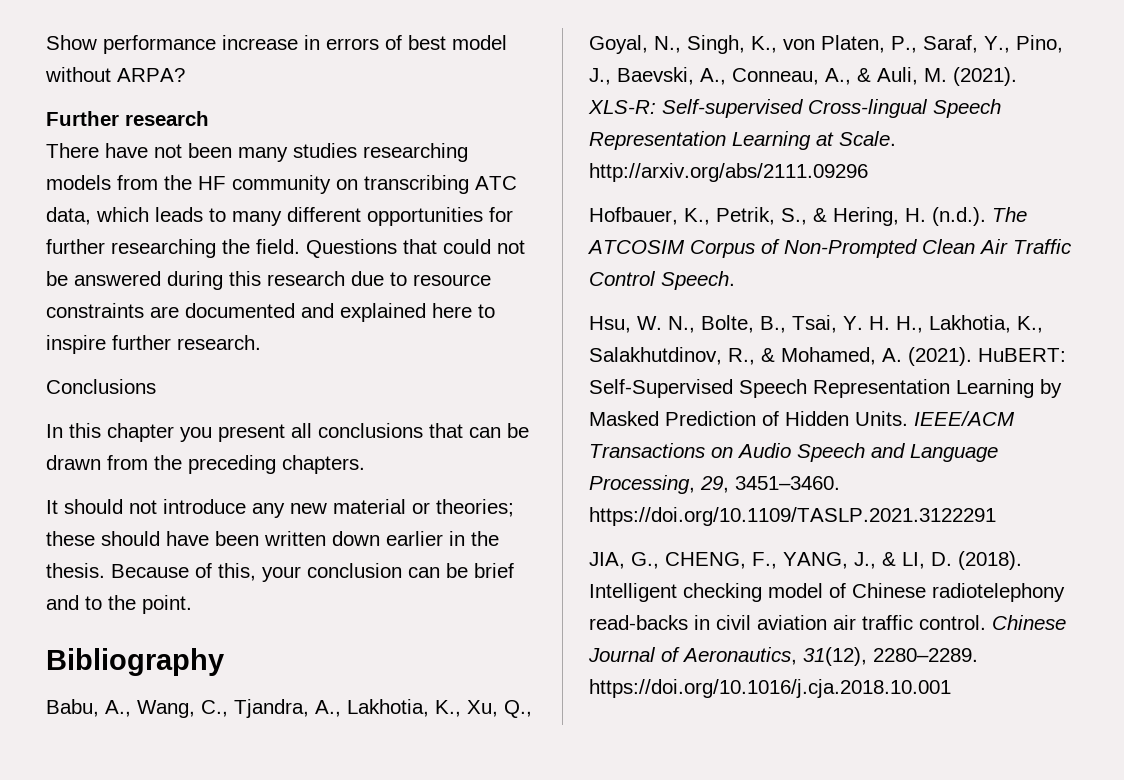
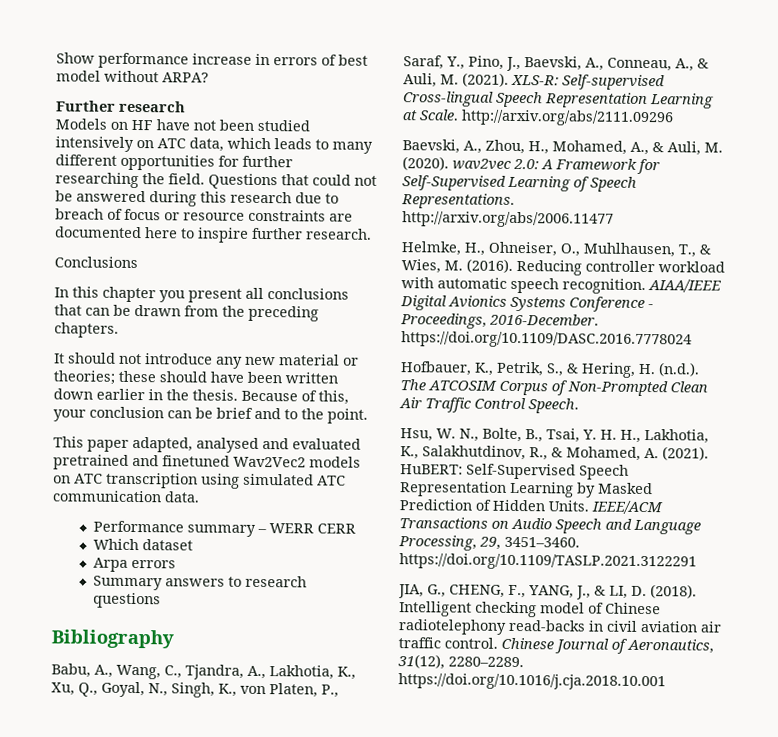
[46,143,468,162] [46,175,469,194] There have not been many studies researching models from the HF community on transcribing -> [55,118,310,132] [55,136,154,152] Models on HF have not been studied intensively on
(407, 279) none -> [55,208,180,221] breach of focus or
[301,303,426,322] and explained -> (142, 232) none
(192, 604) none -> [53,436,361,453] [53,454,361,470] [53,472,346,489] [52,490,200,503] [93,520,357,537] [93,538,194,551] [93,557,177,572] [93,575,308,591] [93,592,162,609] // This paper adapted, analysed and evaluated pretrained and finetuned Wav2Vec2 models on ATC transcription using simulated ATC communication data. // Performance summary – WERR CERR // Which dataset // Arpa errors // Summary answers to research questions
(868, 172) none -> [402,139,723,156] [402,156,660,175] [402,175,637,192] [401,193,515,209] [402,211,614,228] [401,241,711,258] [401,258,725,276] [401,277,722,295] [400,295,654,313] [400,313,599,329] [401,331,692,349] // Baevski, A., Zhou, H., Mohamed, A., & Auli, M. (2020). wav2vec 2.0: A Framework for Self-Supervised Learning of Speech Representations. http://arxiv.org/abs/2006.11477 // Helmke, H., Ohneiser, O., Muhlhausen, T., & Wies, M. (2016). Reducing controller workload with automatic speech recognition. AIAA/IEEE Digital Avionics Systems Conference - Proceedings, 2016-December. https://doi.org/10.1109/DASC.2016.7778024

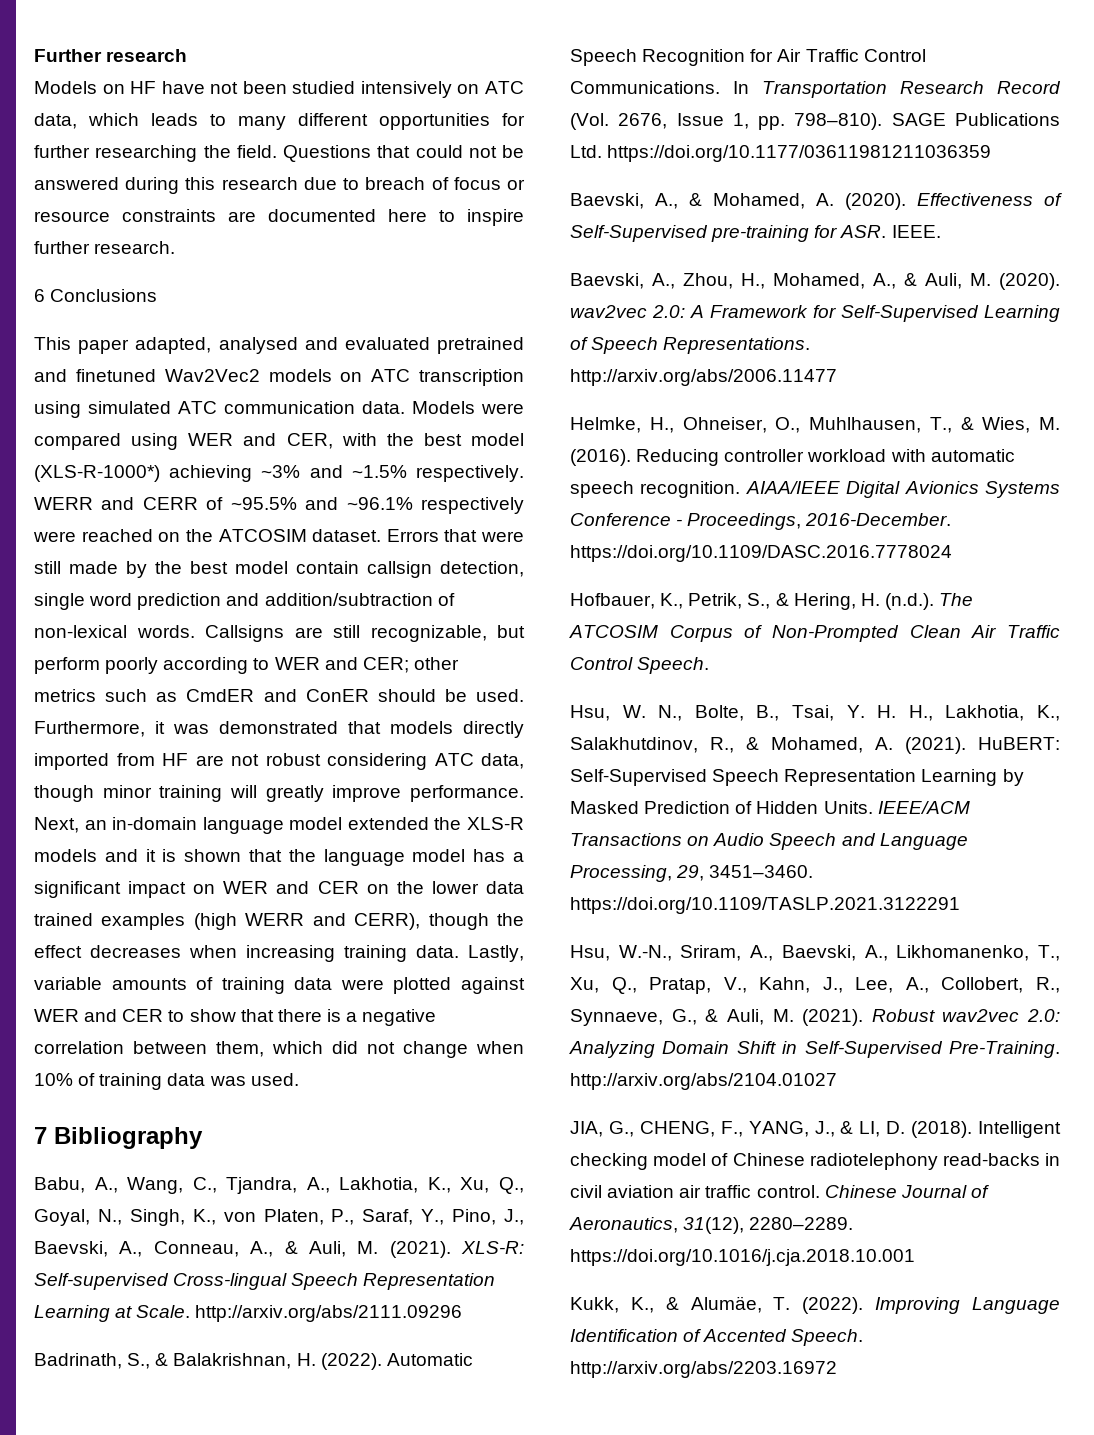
[56,52,368,69] [56,70,209,83] Show performance increase in errors of best model without ARPA? // -> (34, 55) none
(372, 234) none -> [34,289,45,302] 6
[54,286,349,303] [54,304,319,322] [54,322,119,338] [54,352,359,369] [53,370,338,385] [53,388,349,405] [53,406,368,424] // In this chapter you present all conclusions that can be drawn from the preceding chapters. // It should not introduce any new material or theories; these should have been written down earlier in the thesis. Because of this, your conclusion can be brief and to the point. -> (158, 295) none
[93,520,357,537] [93,538,194,551] [93,557,177,572] [93,575,308,591] [93,592,162,609] // Performance summary – WERR CERR // Which dataset // Arpa errors // Summary answers to research questions // -> [412,401,524,414] [34,433,524,450] [34,465,524,482] [34,497,525,514] [33,529,524,542] [34,561,524,578] [34,593,455,610] [34,625,525,642] [34,657,459,674] [34,689,524,702] [34,721,524,738] [34,753,524,770] [34,785,524,802] [34,817,524,834] [34,849,525,866] [34,881,524,898] [34,913,525,930] [34,945,524,962] [34,977,525,994] [34,1009,437,1026] [34,1041,524,1058] [34,1073,299,1090] [34,1127,47,1144] Models were compared using WER and CER, with the best model (XLS-R-1000*) achieving ~3% and ~1.5% respectively. WERR and CERR of ~95.5% and ~96.1% respectively were reached on the ATCOSIM dataset. Errors that were still made by the best model contain callsign detection, single word prediction and addition/subtraction of non-lexical words. Callsigns are still recognizable, but perform poorly according to WER and CER; other metrics such as CmdER and ConER should be used. Furthermore, it was demonstrated that models directly imported from HF are not robust considering ATC data, though minor training will greatly improve performance. Next, an in-domain language model extended the XLS-R models and it is shown that the language model has a significant impact on WER and CER on the lower data trained examples (high WERR and CERR), though the effect decreases when increasing training data. Lastly, variable amounts of training data were plotted against WER and CER to show that there is a negative correlation between them, which did not change when 10% of training data was used. // 7
(674, 118) none -> [34,1353,473,1370] [570,49,926,66] [570,81,1061,98] [570,113,1060,130] [570,145,992,162] [570,193,1062,210] [570,225,941,242] // Badrinath, S., & Balakrishnan, H. (2022). Automatic Speech Recognition for Air Traffic Control Communications. In Transportation Research Record (Vol. 2676, Issue 1, pp. 798–810). SAGE Publications Ltd. https://doi.org/10.1177/03611981211036359 // Baevski, A., & Mohamed, A. (2020). Effectiveness of Self-Supervised pre-training for ASR. IEEE.
(697, 562) none -> [570,945,1060,961] [570,977,1060,994] [570,1009,1060,1026] [569,1041,1060,1058] [570,1073,837,1090] // Hsu, W.-N., Sriram, A., Baevski, A., Likhomanenko, T., Xu, Q., Pratap, V., Kahn, J., Lee, A., Collobert, R., Synnaeve, G., & Auli, M. (2021). Robust wav2vec 2.0: Analyzing Domain Shift in Self-Supervised Pre-Training. http://arxiv.org/abs/2104.01027
(666, 682) none -> [570,1296,1060,1314] [570,1329,864,1346] [570,1361,837,1378] // Kukk, K., & Alumäe, T. (2022). Improving Language Identification of Accented Speech. http://arxiv.org/abs/2203.16972

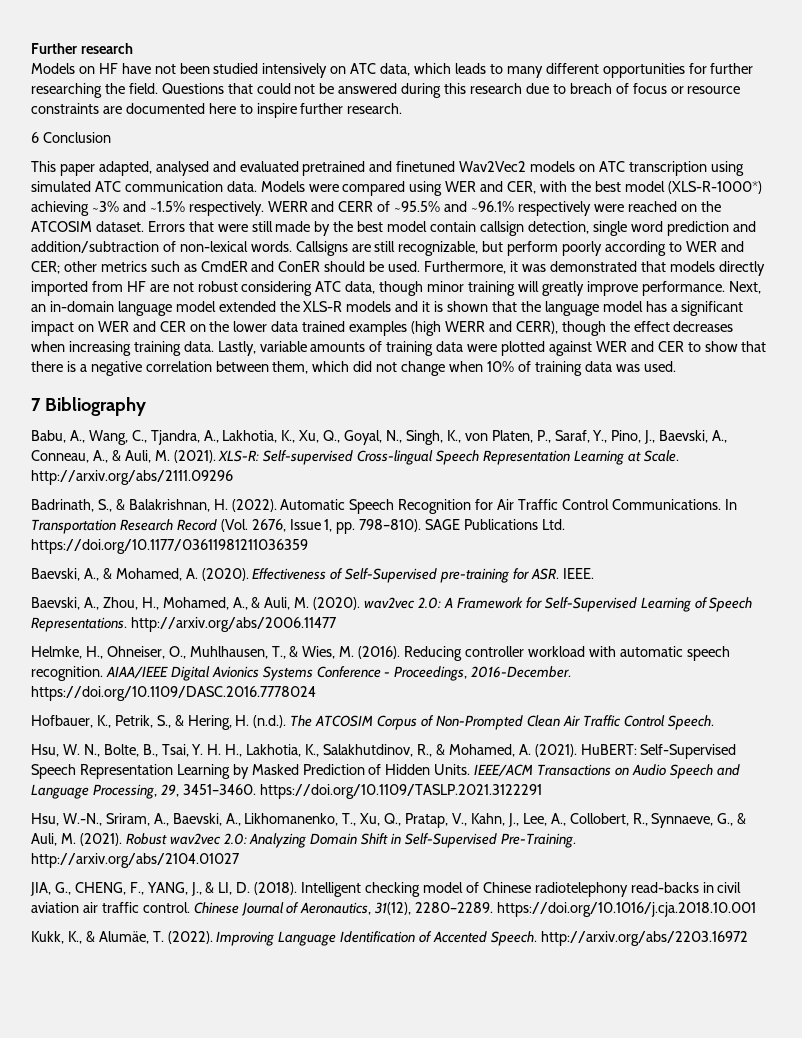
[50,289,158,302] Conclusions -> [42,132,111,143] Conclusion

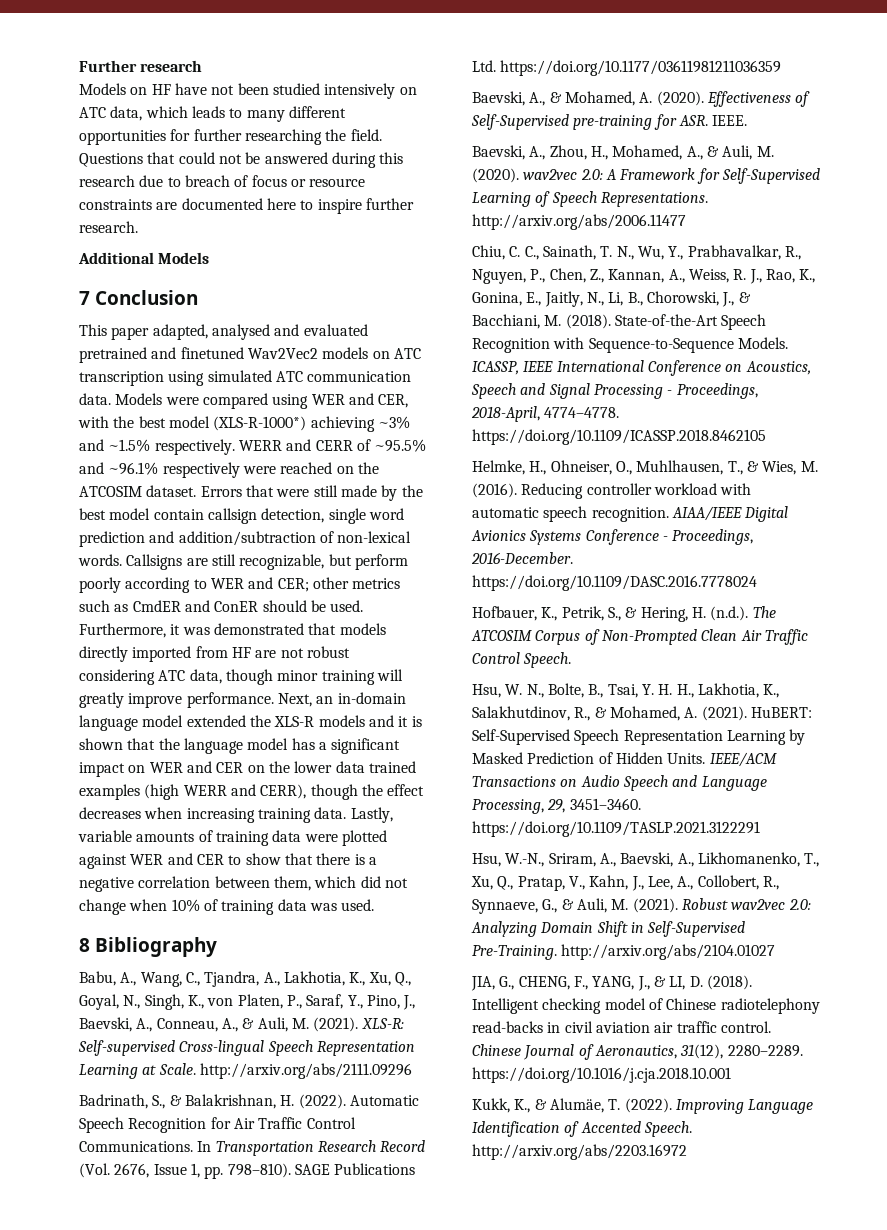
[31,132,39,143] 6 -> [78,252,210,264] [79,291,90,305] Additional Models // 7
[31,398,41,411] 7 -> [79,938,90,952] 8
(337, 624) none -> [472,245,801,260] [472,268,816,284] [472,291,751,307] [472,314,767,330] [472,337,788,353] [472,360,811,376] [471,383,758,399] [471,406,620,422] [472,429,766,445] // Chiu, C. C., Sainath, T. N., Wu, Y., Prabhavalkar, R., Nguyen, P., Chen, Z., Kannan, A., Weiss, R. J., Rao, K., Gonina, E., Jaitly, N., Li, B., Chorowski, J., & Bacchiani, M. (2018). State-of-the-Art Speech Recognition with Sequence-to-Sequence Models. ICASSP, IEEE International Conference on Acoustics, Speech and Signal Processing - Proceedings, 2018-April, 4774–4778. https://doi.org/10.1109/ICASSP.2018.8462105

